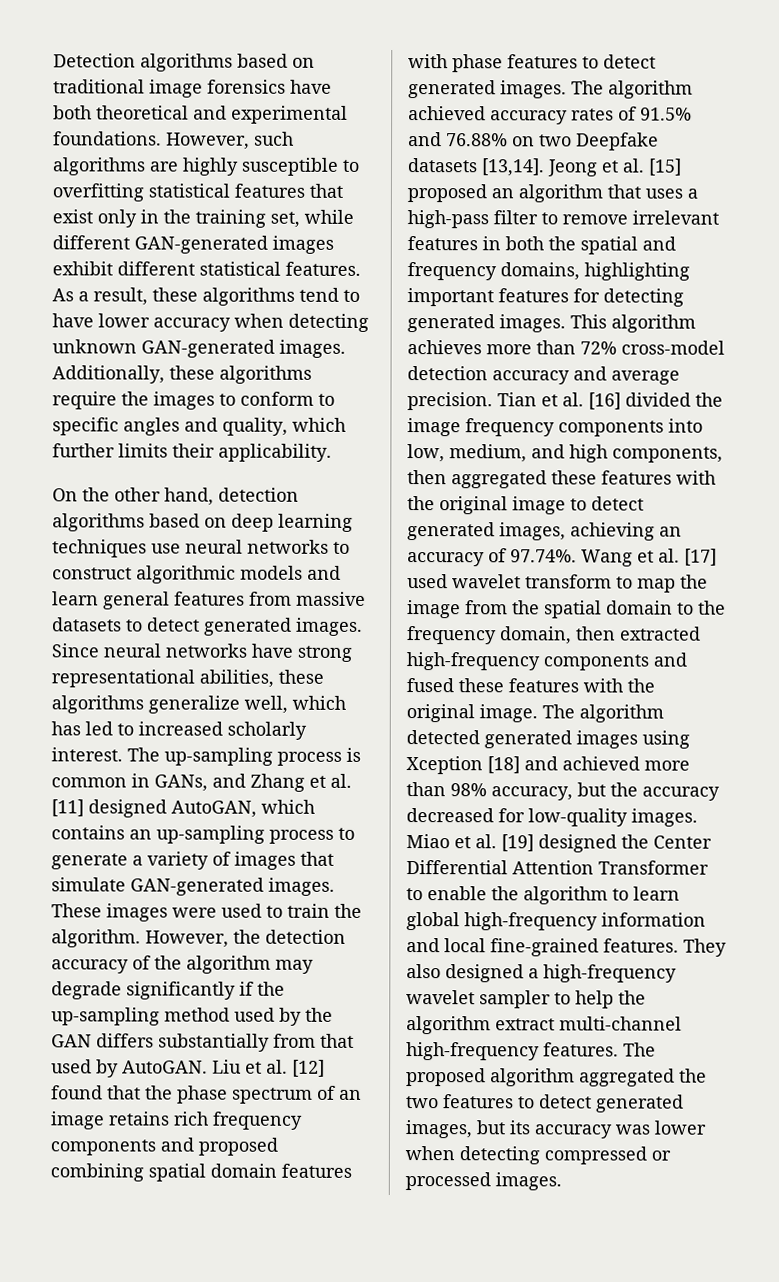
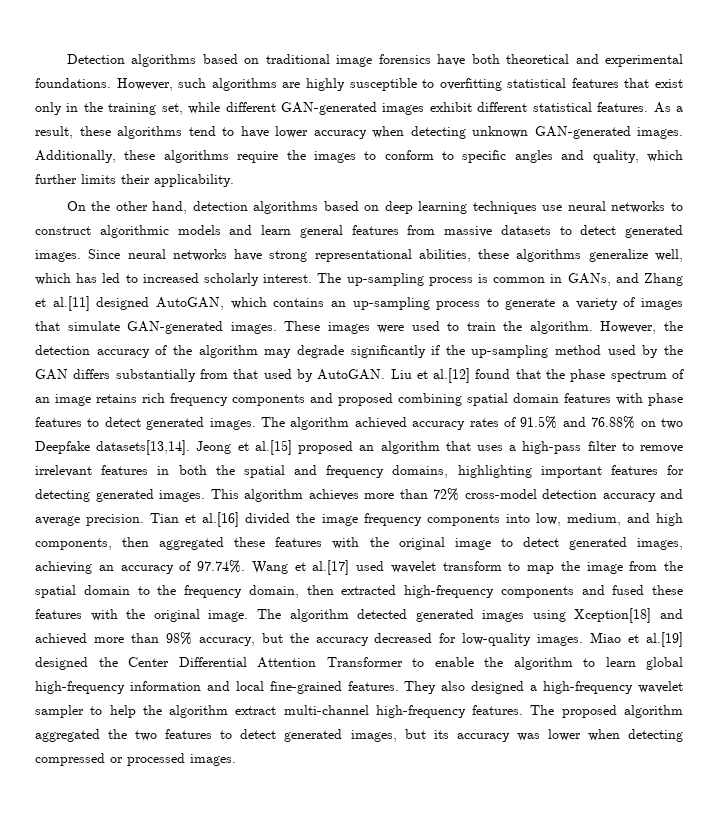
[330,773,352,788] [51,799,84,817] al. [11] -> [52,296,90,311] al.[11]
[266,1059,325,1077] al. [12] -> [433,368,471,383] al.[12]
[407,158,682,177] datasets [13,14]. Jeong et al. [15] -> [96,440,292,455] datasets[13,14]. Jeong et al.[15]
[562,392,621,410] al. [16] -> [202,512,240,527] al.[16]
[658,548,717,566] al. [17] -> [312,560,350,575] al.[17]
[406,756,520,775] Xception [18] -> [574,608,652,623] Xception[18]
[475,834,534,852] al. [19] -> [646,632,684,647] al.[19]

